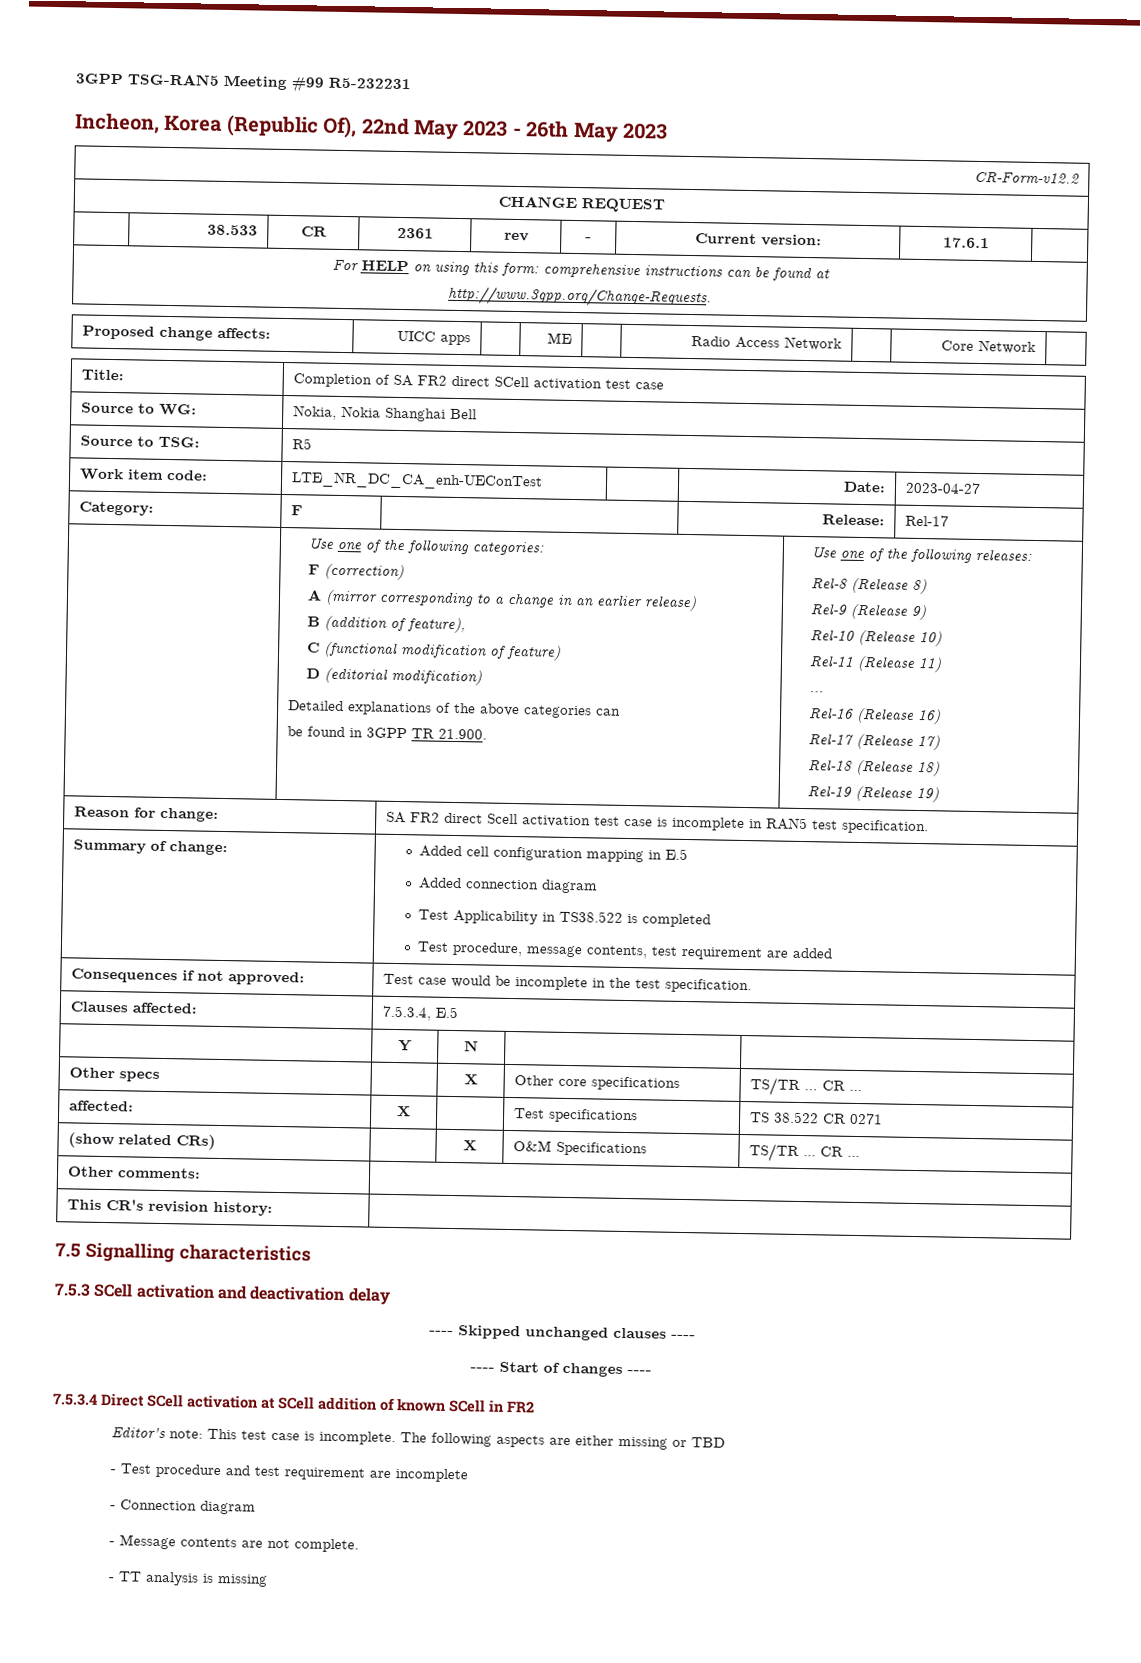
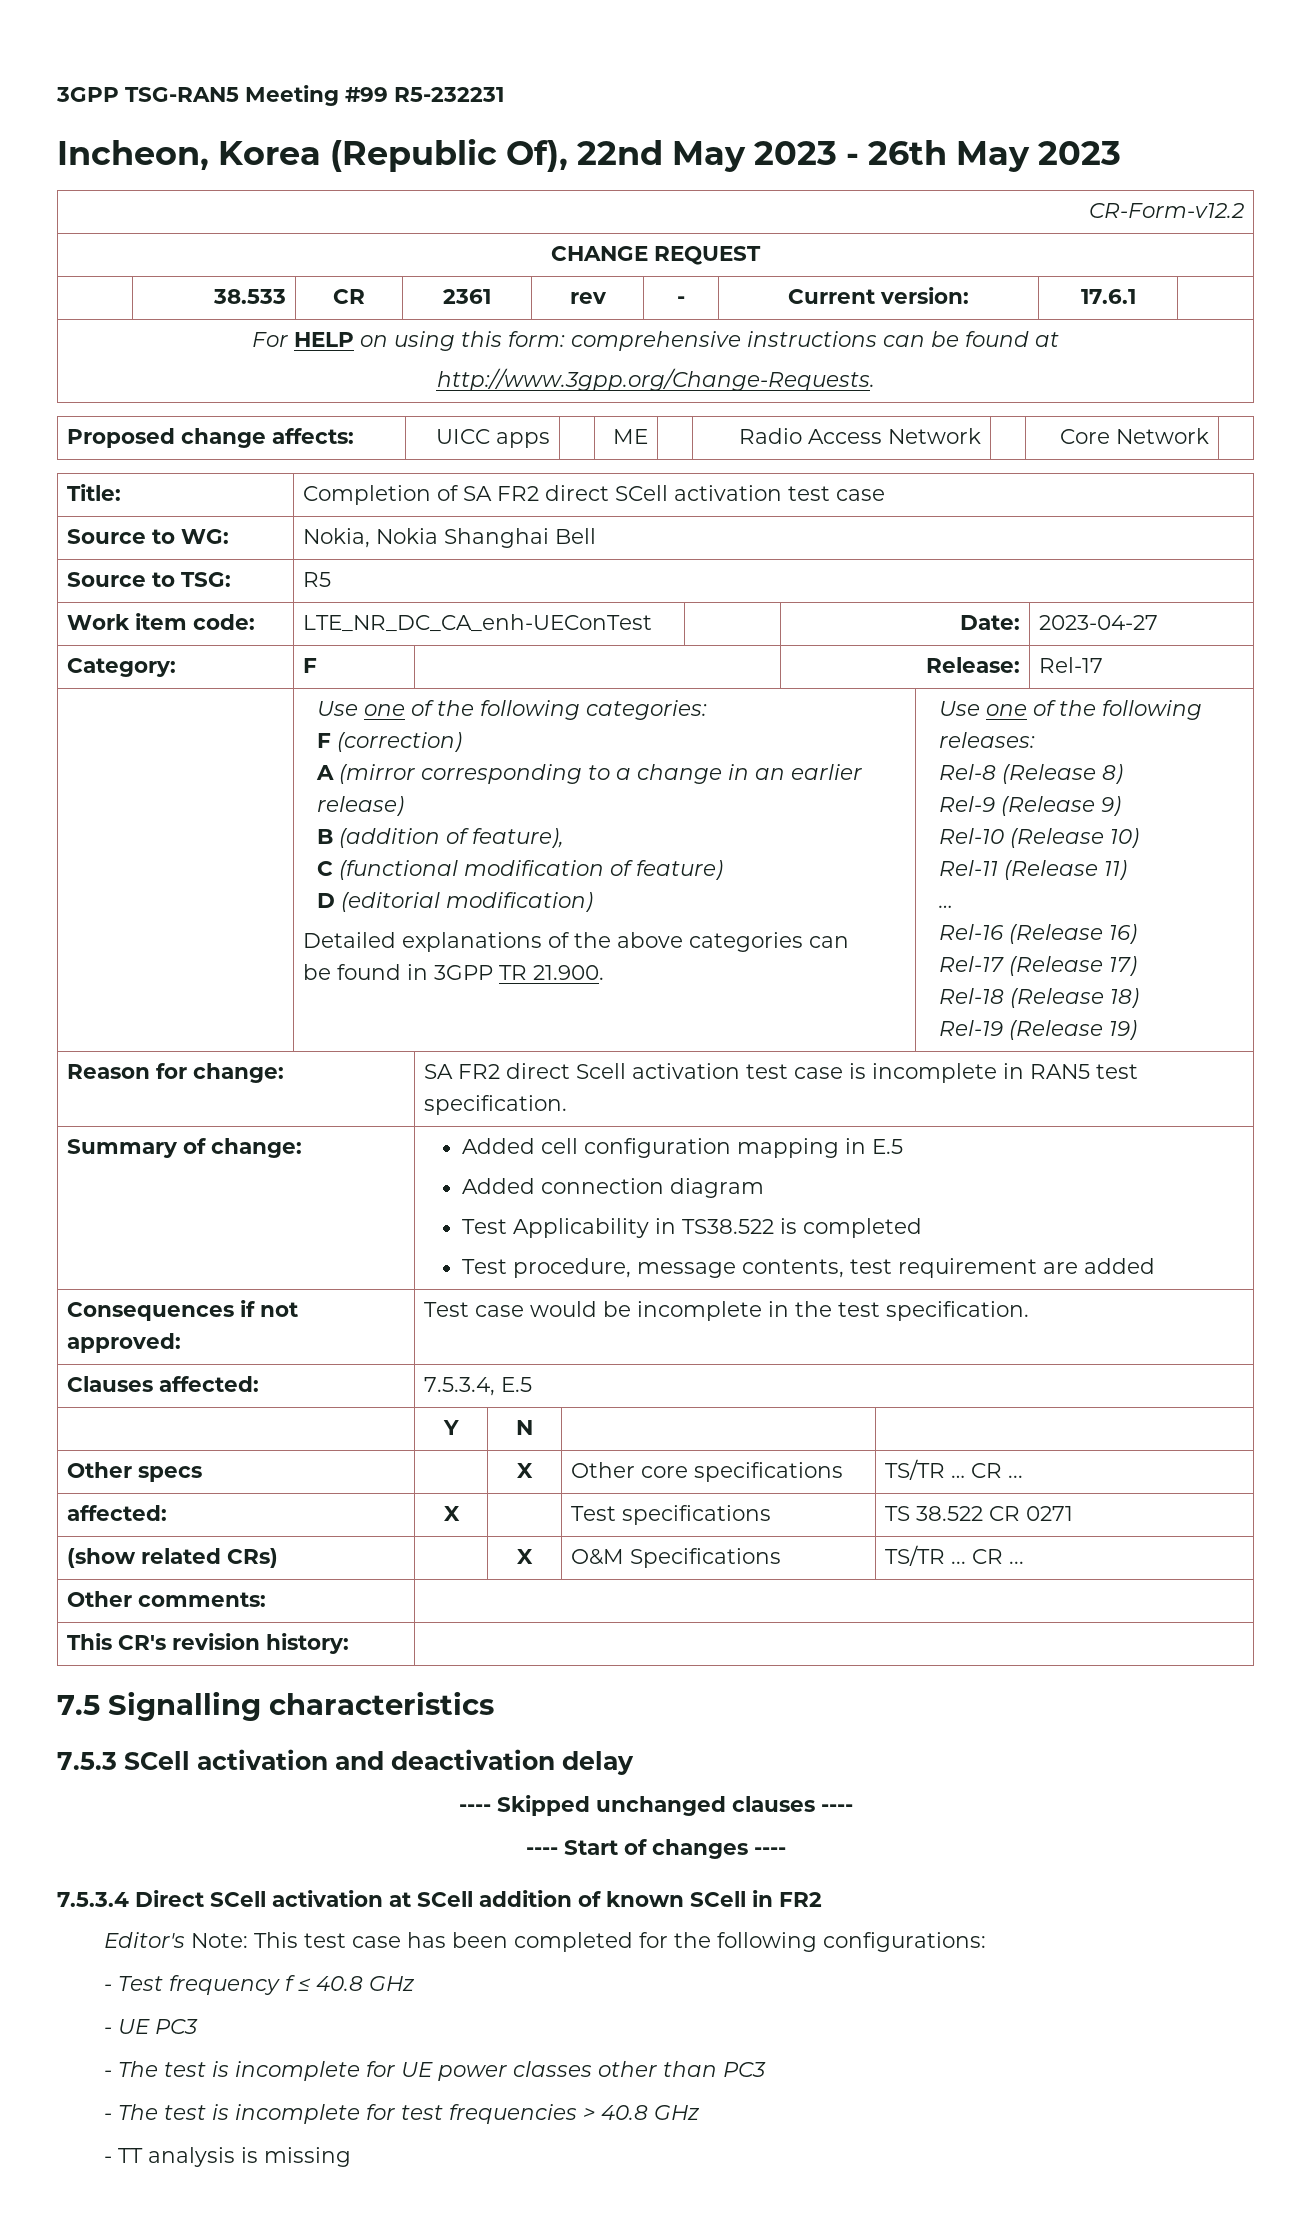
[168,1429,203,1439] note: -> [191,1933,249,1948] Note:
[303,1430,725,1450] [109,1463,468,1483] [109,1499,256,1515] [108,1534,359,1553] is incomplete. The following aspects are either missing or TBD // - Test procedure and test requirement are incomplete // - Connection diagram // - Message contents are not complete. -> [407,1932,987,1952] [104,1975,416,1995] [104,2019,199,2034] [104,2061,767,2081] [104,2104,701,2124] has been completed for the following configurations: // - Test frequency f ≤ 40.8 GHz // - UE PC3 // - The test is incomplete for UE power classes other than PC3 // - The test is incomplete for test frequencies > 40.8 GHz

